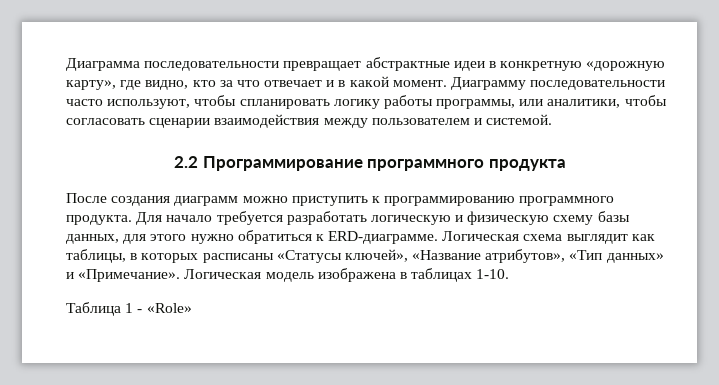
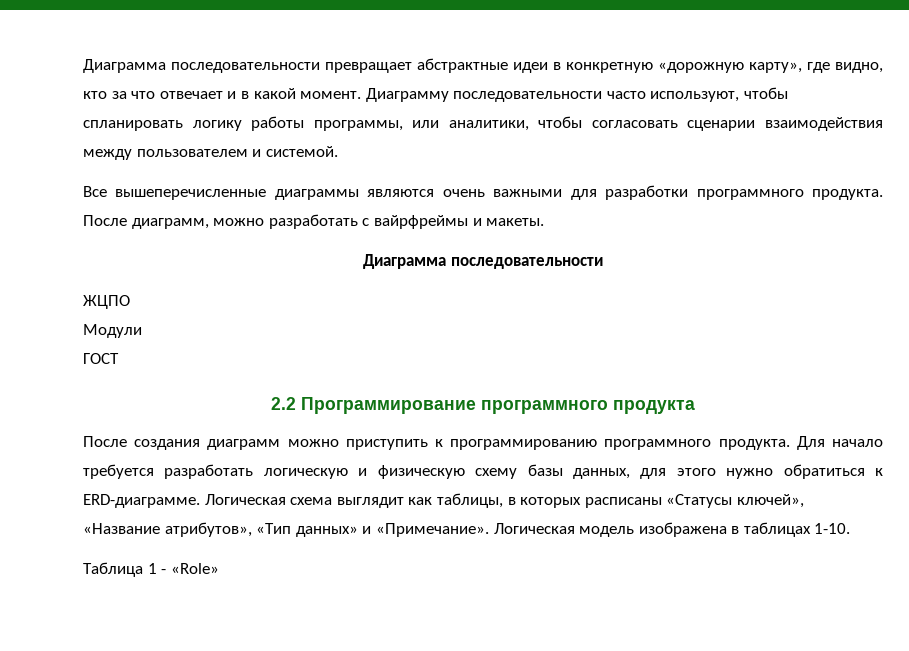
(553, 119) none -> [83,185,884,200] [83,214,545,229] [363,254,603,269] [83,295,130,309] [83,324,142,338] [83,353,119,364] // Все вышеперечисленные диаграммы являются очень важными для разработки программного продукта. После диаграмм, можно разработать с вайрфреймы и макеты. // Диаграмма последовательности // ЖЦПО // Модули // ГОСТ

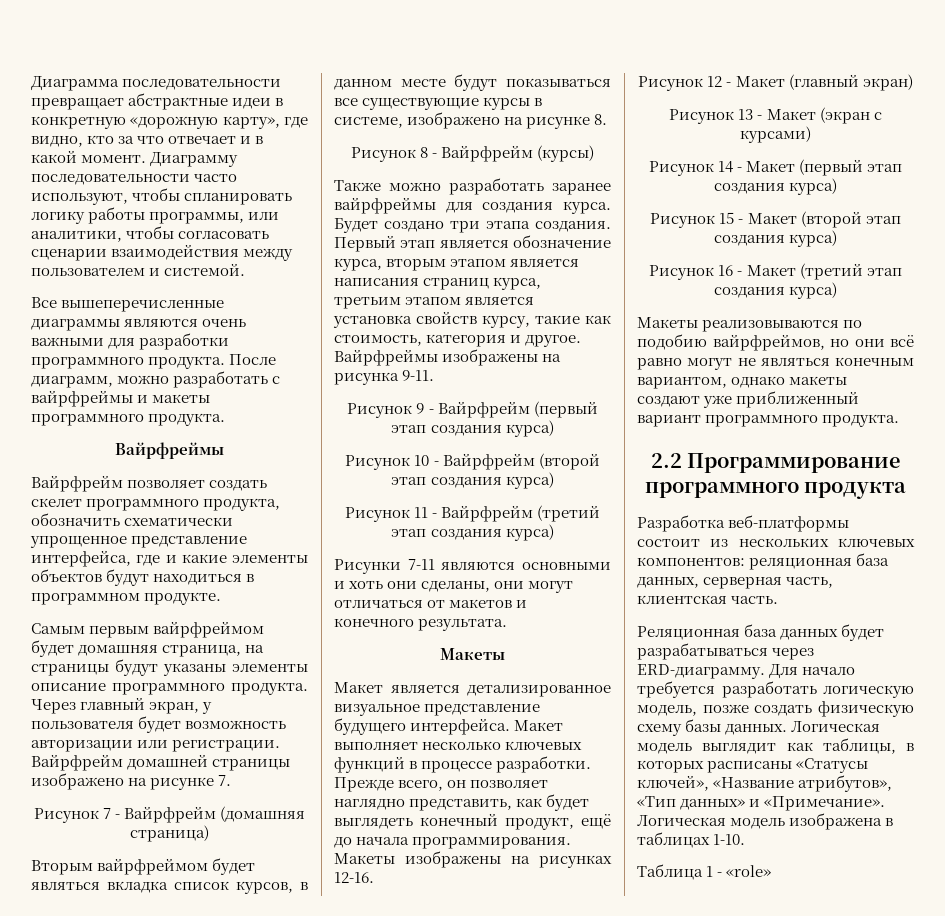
[486,218,545,226] [363,254,603,269] [83,295,130,309] [83,324,142,338] [83,353,119,364] [271,397,695,414] [83,436,790,450] макеты. // Диаграмма последовательности // ЖЦПО // Модули // ГОСТ // 2.2 Программирование программного продукта // После создания диаграмм можно приступить к программированию программного продукта. -> [152,394,211,403] [31,413,226,426] [115,442,224,459] [31,475,268,492] [31,498,281,511] [31,513,234,526] [30,536,248,548] [31,550,308,567] [31,569,255,586] [31,592,222,605] [31,621,265,638] [31,640,265,657] [31,659,308,676] [31,682,308,695] [31,697,213,714] [31,716,287,733] [31,740,281,752] [31,754,291,771] [31,773,232,790] [33,806,306,823] [130,825,209,842] [31,858,256,875] [31,881,308,894] [334,74,611,91] [334,97,543,110] [334,112,608,129] [350,145,595,162] [334,178,611,195] [334,197,611,214] [334,218,611,233] [334,235,611,252] [334,258,580,271] [334,277,542,290] [334,297,535,309] [333,311,611,328] [334,334,582,347] [334,349,562,366] [334,370,435,385] [347,401,598,418] [391,420,554,437] [345,453,600,470] [391,472,554,489] [344,505,601,522] [391,524,554,541] [334,559,611,574] [334,581,574,593] [334,599,528,608] [334,618,508,631] [440,648,505,660] [334,682,611,697] [334,704,541,716] [334,718,564,735] [334,741,583,750] [334,756,592,773] [334,777,549,792] [334,794,590,811] [334,813,611,830] [334,837,572,849] [334,851,612,868] [334,872,374,883] [638,74,913,91] [669,107,882,124] [740,126,811,143] [648,159,903,176] [713,178,838,195] [650,211,901,228] [713,230,838,247] [649,263,902,280] [713,282,838,299] [637,317,863,332] [637,334,914,351] [637,357,914,370] [637,376,848,389] [637,391,860,408] [637,414,900,427] [650,453,901,473] [644,482,907,499] [637,515,850,532] [637,538,915,547] [637,553,890,570] [637,577,834,589] [637,595,779,604] [637,624,885,641] [637,643,815,660] [637,664,765,679] макеты программного продукта. // Вайрфреймы // Вайрфрейм позволяет создать скелет программного продукта, обозначить схематически упрощенное представление интерфейса, где и какие элементы объектов будут находиться в программном продукте. // Самым первым вайрфреймом будет домашняя страница, на страницы будут указаны элементы описание программного продукта. Через главный экран, у пользователя будет возможность авторизации или регистрации. Вайрфрейм домашней страницы изображено на рисунке 7. // Рисунок 7 - Вайрфрейм (домашняя страница) // Вторым вайрфреймом будет являться вкладка список курсов, в данном месте будут показываться все существующие курсы в системе, изображено на рисунке 8. // Рисунок 8 - Вайрфрейм (курсы) // Также можно разработать заранее вайрфреймы для создания курса. Будет создано три этапа создания. Первый этап является обозначение курса, вторым этапом является написания страниц курса, третьим этапом является установка свойств курсу, такие как стоимость, категория и другое. Вайрфреймы изображены на рисунка 9-11. // Рисунок 9 - Вайрфрейм (первый этап создания курса) // Рисунок 10 - Вайрфрейм (второй этап создания курса) // Рисунок 11 - Вайрфрейм (третий этап создания курса) // Рисунки 7-11 являются основными и хоть они сделаны, они могут отличаться от макетов и конечного результата. // Макеты // Макет является детализированное визуальное представление будущего интерфейса. Макет выполняет несколько ключевых функций в процессе разработки. Прежде всего, он позволяет наглядно представить, как будет выглядеть конечный продукт, ещё до начала программирования. Макеты изображены на рисунках 12-16. // Рисунок 12 - Макет (главный экран) // Рисунок 13 - Макет (экран с курсами) // Рисунок 14 - Макет (первый этап создания курса) // Рисунок 15 - Макет (второй этап создания курса) // Рисунок 16 - Макет (третий этап создания курса) // Макеты реализовываются по подобию вайрфреймов, но они всё равно могут не являться конечным вариантом, однако макеты создают уже приближенный вариант программного продукта. // 2.2 Программирование программного продукта // Разработка веб-платформы состоит из нескольких ключевых компонентов: реляционная база данных, серверная часть, клиентская часть. // Реляционная база данных будет разрабатываться через ERD-диаграмму.
[358,464,883,479] [83,494,333,508] и физическую схему базы данных, для этого нужно обратиться к ERD-диаграмме. Логическая схема -> [637,701,914,717] [637,719,881,736] [637,743,692,754] модель, позже создать физическую схему базы данных. Логическая модель
[170,563,219,574] «Role» -> [726,865,772,877] «role»

